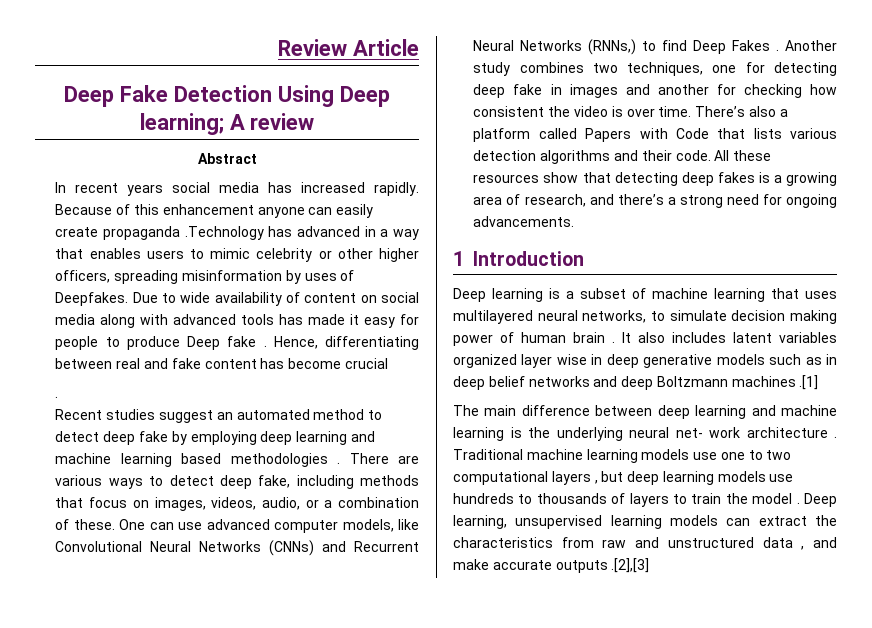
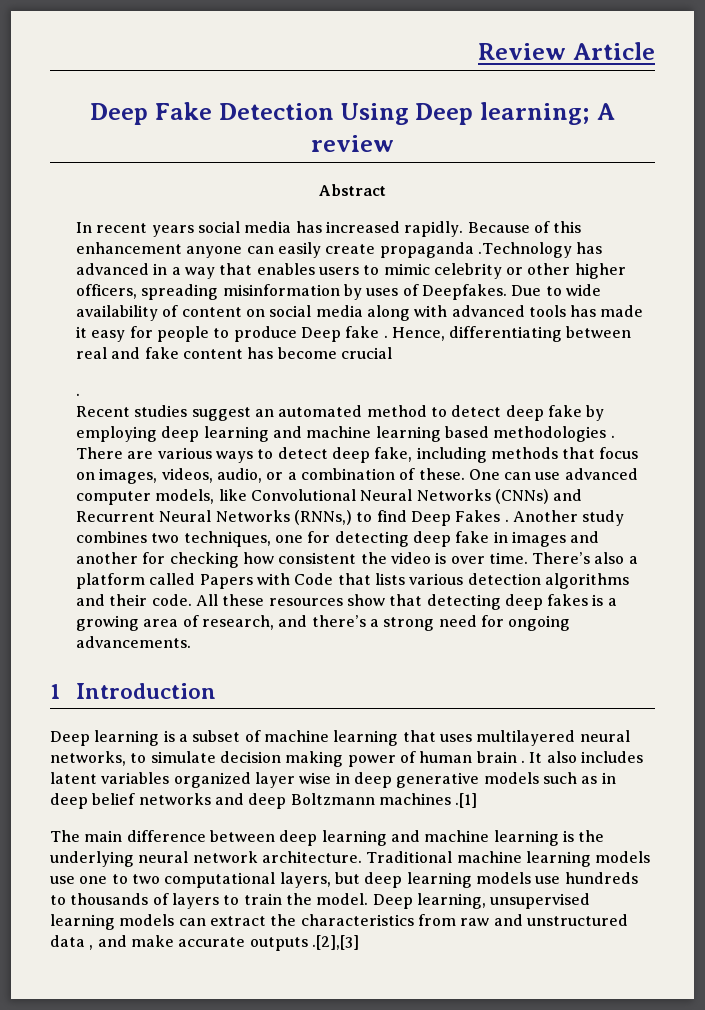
[675,427,837,438] net- work architecture . -> [192,851,362,863] network architecture.
[551,471,598,485] layers , -> [279,872,331,888] layers,
[752,493,800,504] model . -> [316,893,369,905] model.

